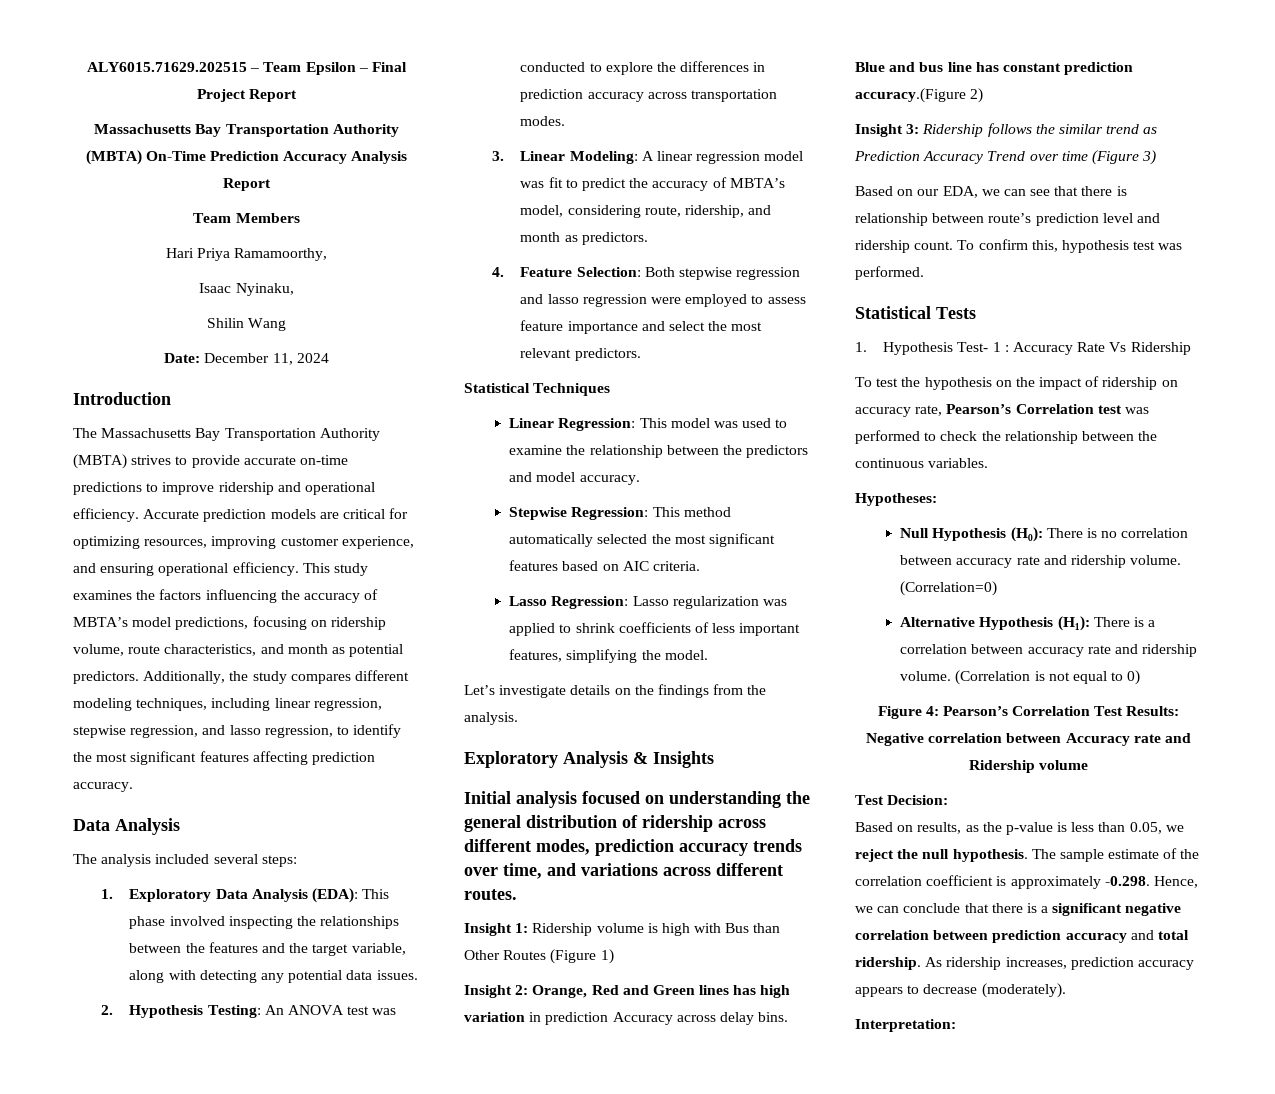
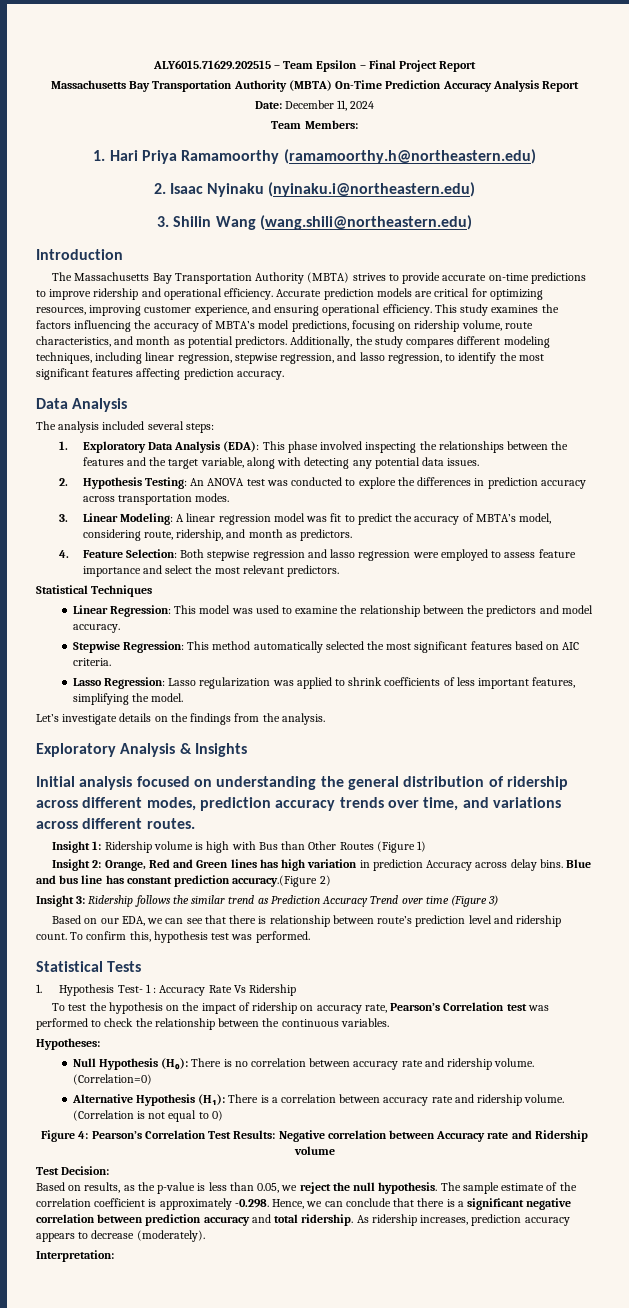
[193,213,300,223] [165,248,328,261] [199,283,294,296] [206,318,287,331] [164,353,329,365] Team Members // Hari Priya Ramamoorthy, // Isaac Nyinaku, // Shilin Wang // Date: December 11, 2024 -> [254,100,375,111] [271,120,358,129] [93,149,536,164] [153,182,476,197] [157,215,472,230] Date: December 11, 2024 // Team Members: // 1. Hari Priya Ramamoorthy (ramamoorthy.h@northeastern.edu) // 2. Isaac Nyinaku (nyinaku.i@northeastern.edu) // 3. Shilin Wang (wang.shili@northeastern.edu)

